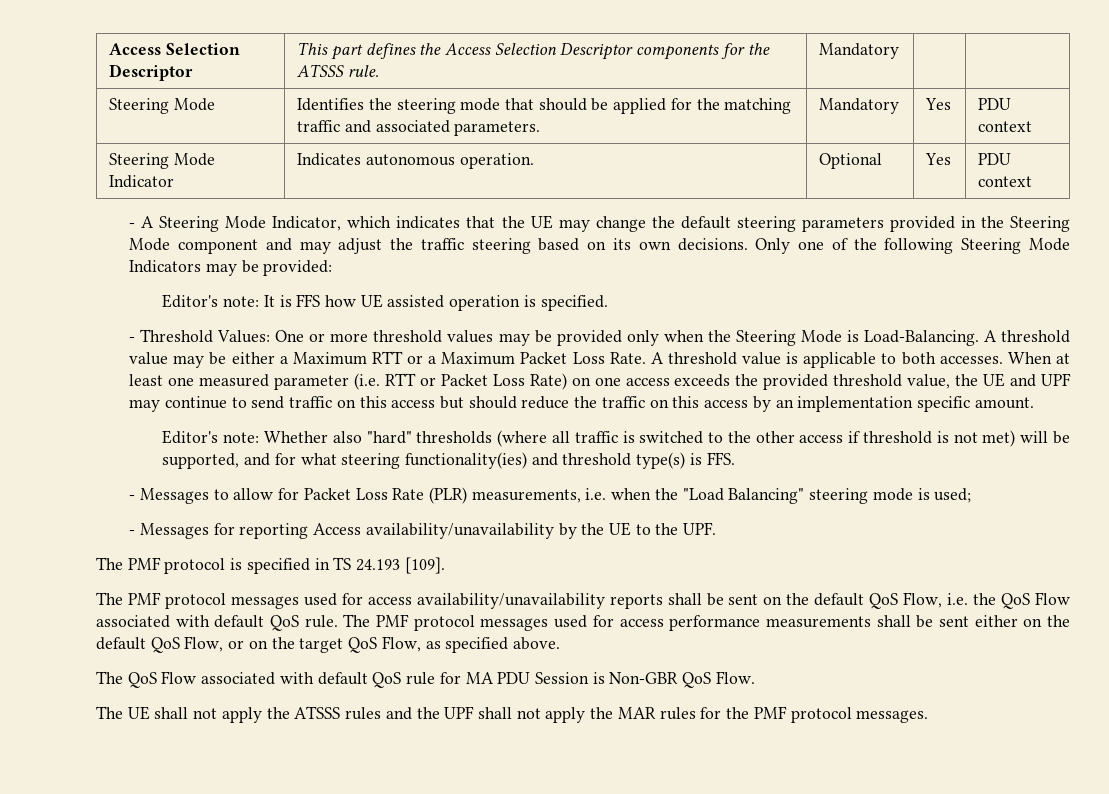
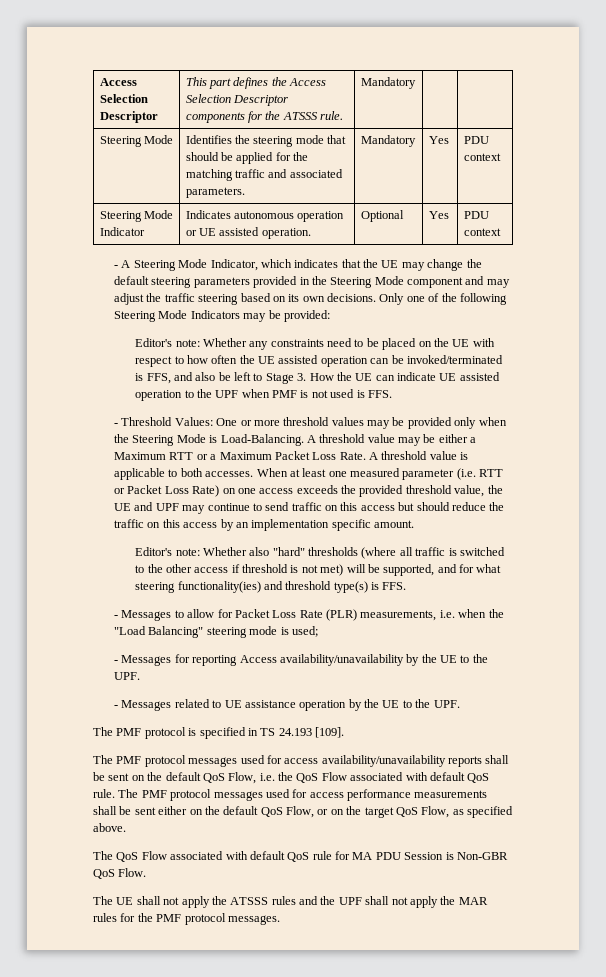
(455, 160) none -> [297,211,345,222] [185,227,260,236] operation or UE assisted
[263,294,608,311] It is FFS how UE assisted operation is specified. -> [202,338,495,350] [135,355,503,367] [135,372,500,384] [135,389,392,401] Whether any constraints need to be placed on the UE with respect to how often the UE assisted operation can be invoked/terminated is FFS, and also be left to Stage 3. How the UE can indicate UE assisted operation to the UPF when PMF is not used is FFS.
(717, 528) none -> [114,699,460,711] // - Messages related to UE assistance operation by the UE to the UPF.

